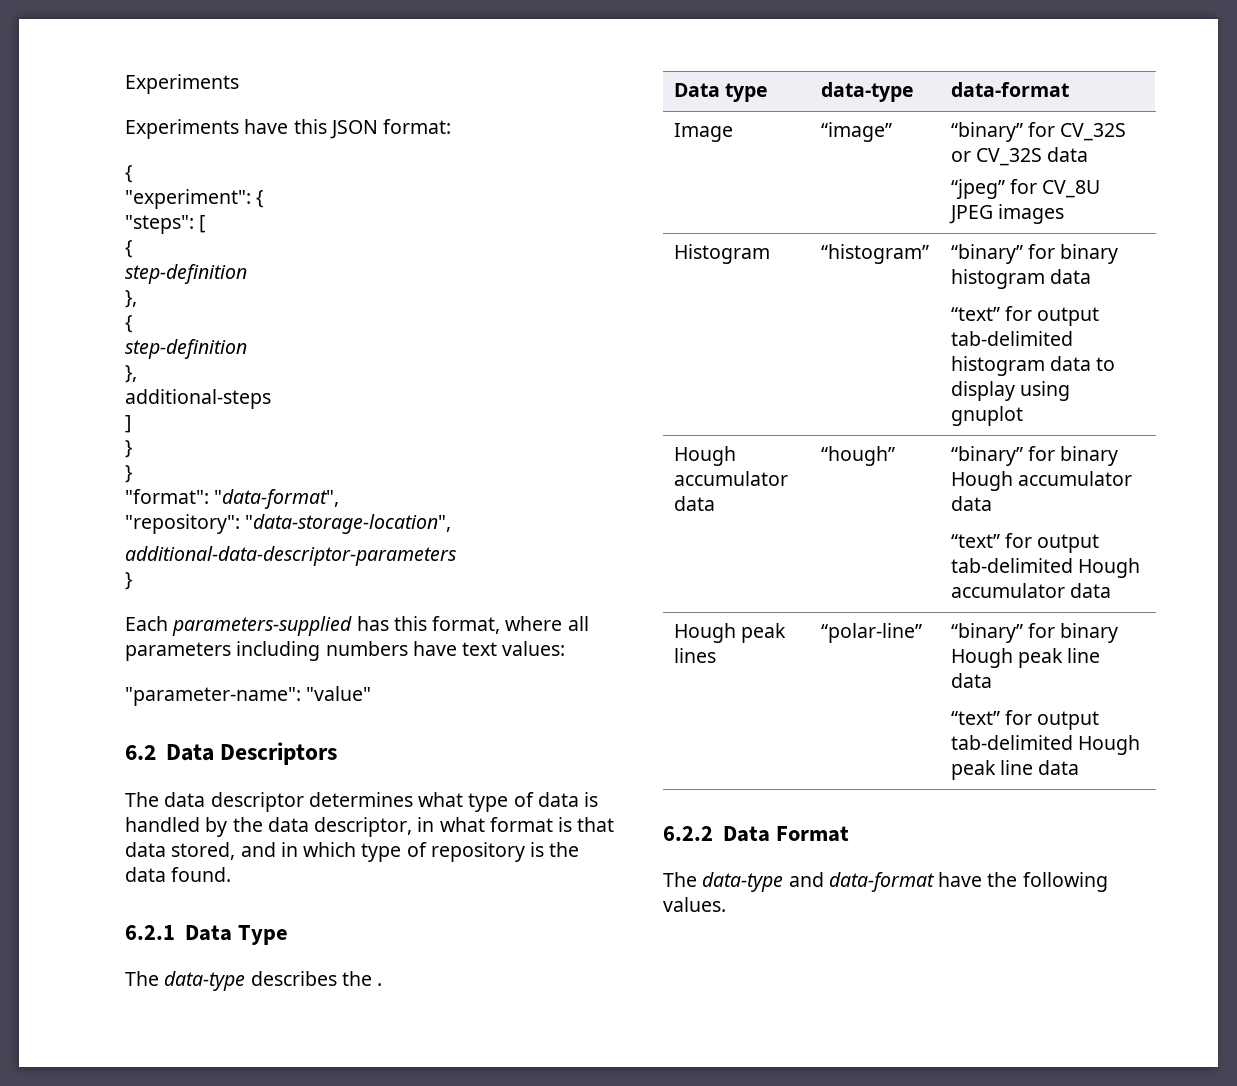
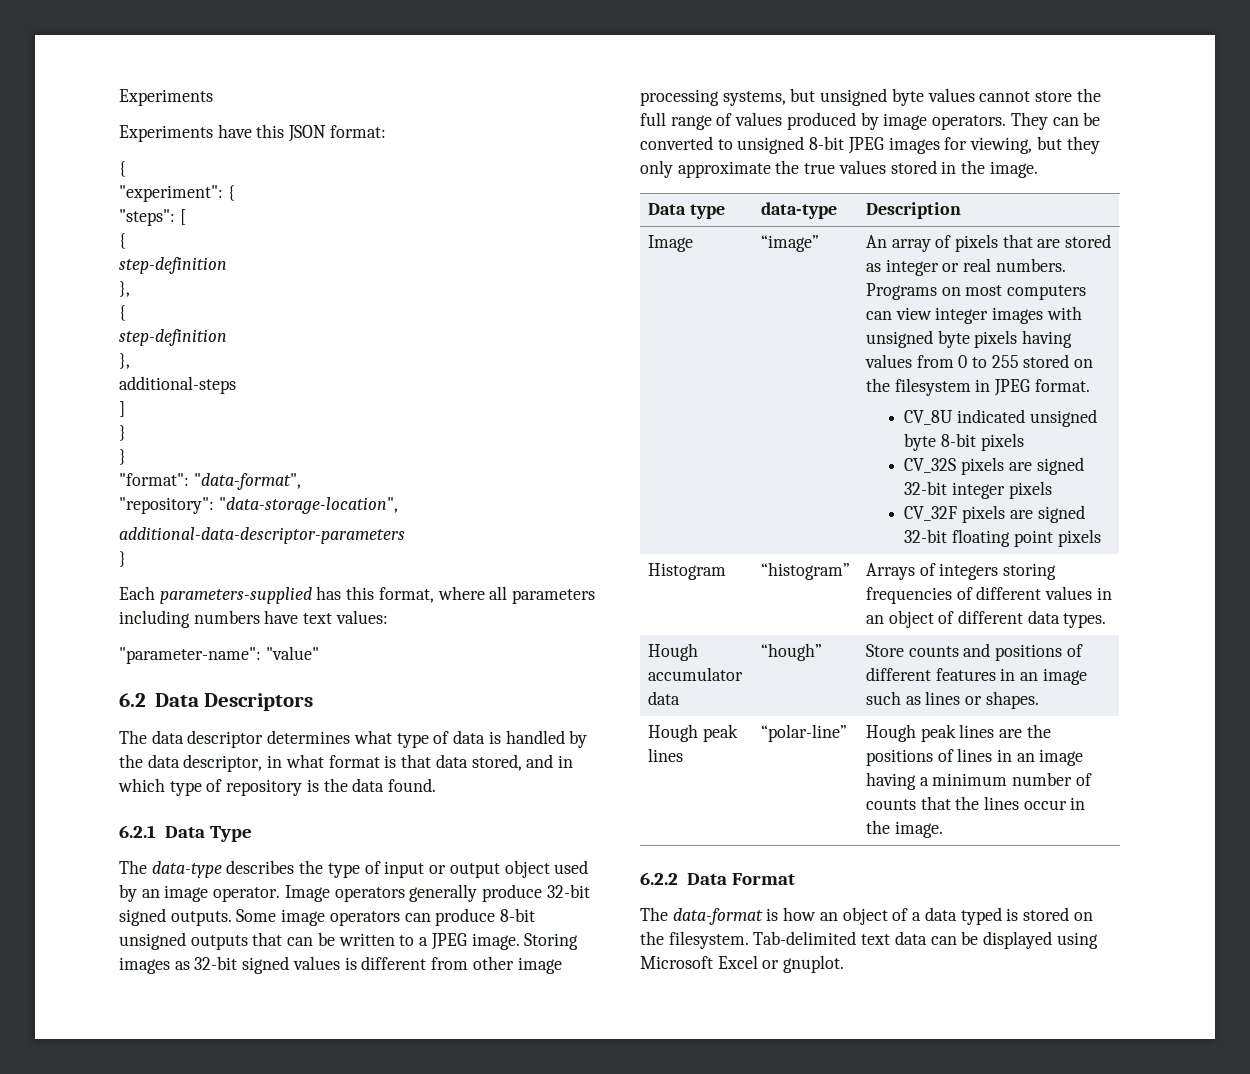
[377,983,383,986] . -> [327,860,589,878] [119,884,590,902] [119,908,536,926] [119,932,579,950] [119,956,562,974] [640,88,1101,106] [640,112,1101,130] [640,136,1100,154] [640,160,1038,178] type of input or output object used by an image operator. Image operators generally produce 32-bit signed outputs. Some image operators can produce 8-bit unsigned outputs that can be written to a JPEG image. Storing images as 32-bit signed values is different from other image processing systems, but unsigned byte values cannot store the full range of values produced by image operators. They can be converted to unsigned 8-bit JPEG images for viewing, but they only approximate the true values stored in the image.
[950,82,1069,97] data-format -> [865,202,961,219] Description
[950,122,1127,142] [950,147,1089,166] [950,179,1101,199] [948,204,1064,224] [673,244,770,264] [820,244,929,264] [950,244,1119,264] [950,269,1091,289] [950,306,1100,326] [950,331,1073,346] [950,356,1116,376] [950,381,1070,401] [950,406,1023,426] [673,446,736,466] [673,471,788,486] [673,496,715,511] [820,446,895,466] [950,446,1119,466] [950,471,1132,491] [950,496,992,511] [950,533,1100,553] [950,558,1140,578] [950,583,1111,598] [673,623,786,643] [673,648,716,663] [820,623,922,643] [950,623,1119,643] [950,648,1101,668] [950,673,992,688] [950,710,1100,730] [950,735,1140,755] [950,760,1080,780] [663,826,849,842] [663,872,1108,892] [663,897,726,912] “binary” for CV_32S or CV_32S data // “jpeg” for CV_8U JPEG images // Histogram | “histogram” | “binary” for binary histogram data // “text” for output tab-delimited histogram data to display using gnuplot // Hough accumulator data | “hough” | “binary” for binary Hough accumulator data // “text” for output tab-delimited Hough accumulator data // Hough peak lines | “polar-line” | “binary” for binary Hough peak line data // “text” for output tab-delimited Hough peak line data // 6.2.2 Data Format // The data-type and data-format have the following values. -> [865,234,1112,252] [865,258,1066,276] [865,283,1086,300] [865,306,1082,324] [865,330,1072,348] [864,354,1094,368] [865,378,1090,396] [904,409,1097,427] [904,433,1024,451] [904,457,1084,475] [904,481,1052,499] [904,505,1085,523] [904,529,1101,547] [647,563,726,580] [760,562,850,580] [865,563,1056,580] [865,586,1112,604] [865,610,1107,628] [647,643,698,661] [647,667,743,681] [647,691,680,705] [760,643,822,661] [865,643,1083,661] [865,667,1087,685] [865,691,1039,709] [647,724,738,742] [647,748,683,762] [760,724,847,742] [865,724,1051,742] [865,748,1084,766] [865,772,1092,790] [865,796,1086,810] [865,820,943,838] [640,872,795,885] [640,907,1093,925] [640,931,1098,949] [640,955,845,973] An array of pixels that are stored as integer or real numbers. Programs on most computers can view integer images with unsigned byte pixels having values from 0 to 255 stored on the filesystem in JPEG format. // CV_8U indicated unsigned byte 8-bit pixels // CV_32S pixels are signed 32-bit integer pixels // CV_32F pixels are signed 32-bit floating point pixels // Histogram | “histogram” | Arrays of integers storing frequencies of different values in an object of different data types. // Hough accumulator data | “hough” | Store counts and positions of different features in an image such as lines or shapes. // Hough peak lines | “polar-line” | Hough peak lines are the positions of lines in an image having a minimum number of counts that the lines occur in the image. // 6.2.2 Data Format // The data-format is how an object of a data typed is stored on the filesystem. Tab-delimited text data can be displayed using Microsoft Excel or gnuplot.

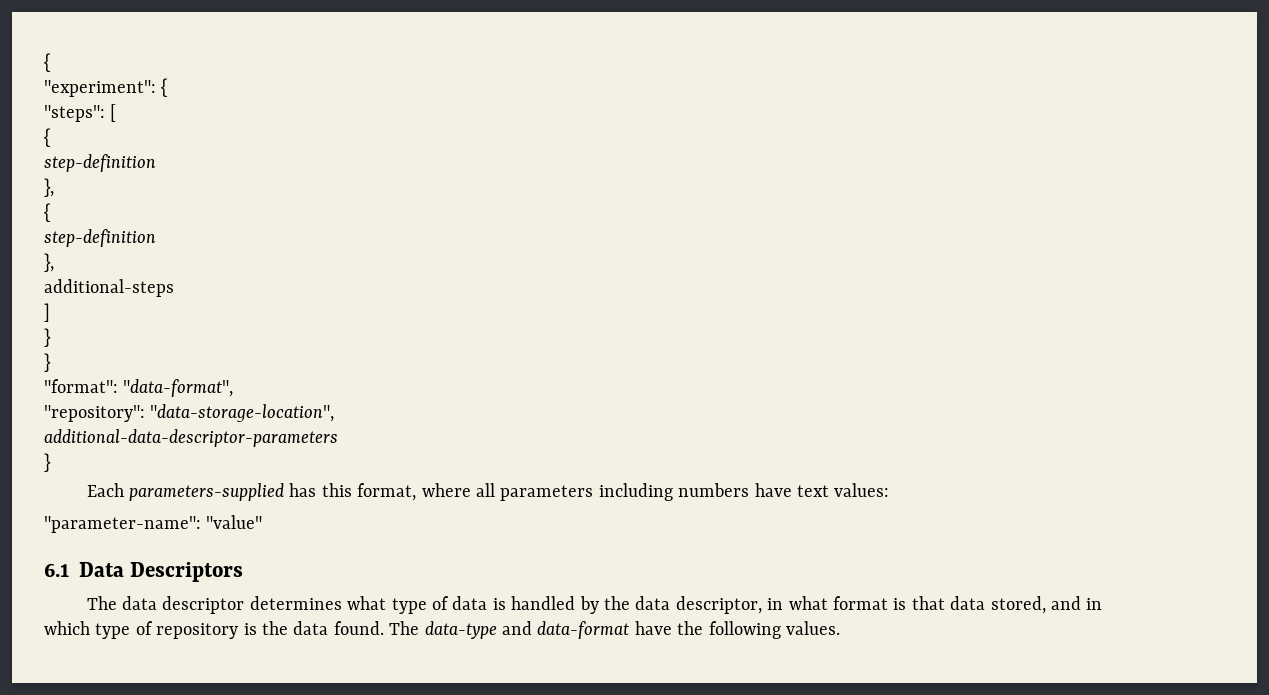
[119,89,213,106] [119,124,386,142] Experiments // Experiments have this JSON format: // -> (44, 62) none
[119,693,146,707] 6.2 -> [44,563,69,577] 6.1
[119,825,252,842] [119,860,589,878] [119,884,590,902] [119,908,536,926] [119,932,579,950] [119,956,562,974] [640,88,1101,106] [640,112,1101,130] [640,136,1100,154] [640,160,1038,178] [647,203,725,219] [760,202,837,219] [865,202,961,219] [647,235,693,252] [760,235,819,252] [865,234,1112,252] [865,258,1066,276] [865,283,1086,300] [865,306,1082,324] [865,330,1072,348] [864,354,1094,368] [865,378,1090,396] [904,409,1097,427] [904,433,1024,451] [904,457,1084,475] [904,481,1052,499] [904,505,1085,523] [904,529,1101,547] [647,563,726,580] [760,562,850,580] [865,563,1056,580] [865,586,1112,604] [865,610,1107,628] [647,643,698,661] [647,667,743,681] [647,691,680,705] [760,643,822,661] [865,643,1083,661] [865,667,1087,685] [865,691,1039,709] [647,724,738,742] [647,748,683,762] [760,724,847,742] [865,724,1051,742] [865,748,1084,766] [865,772,1092,790] [865,796,1086,810] [865,820,943,838] [640,872,795,885] [640,907,1093,925] [640,931,1098,949] [640,955,845,973] // 6.2.1 Data Type // The data-type describes the type of input or output object used by an image operator. Image operators generally produce 32-bit signed outputs. Some image operators can produce 8-bit unsigned outputs that can be written to a JPEG image. Storing images as 32-bit signed values is different from other image processing systems, but unsigned byte values cannot store the full range of values produced by image operators. They can be converted to unsigned 8-bit JPEG images for viewing, but they only approximate the true values stored in the image. // Data type | data-type | Description // Image | “image” | An array of pixels that are stored as integer or real numbers. Programs on most computers can view integer images with unsigned byte pixels having values from 0 to 255 stored on the filesystem in JPEG format. // CV_8U indicated unsigned byte 8-bit pixels // CV_32S pixels are signed 32-bit integer pixels // CV_32F pixels are signed 32-bit floating point pixels // Histogram | “histogram” | Arrays of integers storing frequencies of different values in an object of different data types. // Hough accumulator data | “hough” | Store counts and positions of different features in an image such as lines or shapes. // Hough peak lines | “polar-line” | Hough peak lines are the positions of lines in an image having a minimum number of counts that the lines occur in the image. // 6.2.2 Data Format // The data-format is how an object of a data typed is stored on the filesystem. Tab-delimited text data can be displayed using Microsoft Excel or gnuplot. -> [389,621,840,639] The data-type and data-format have the following values.

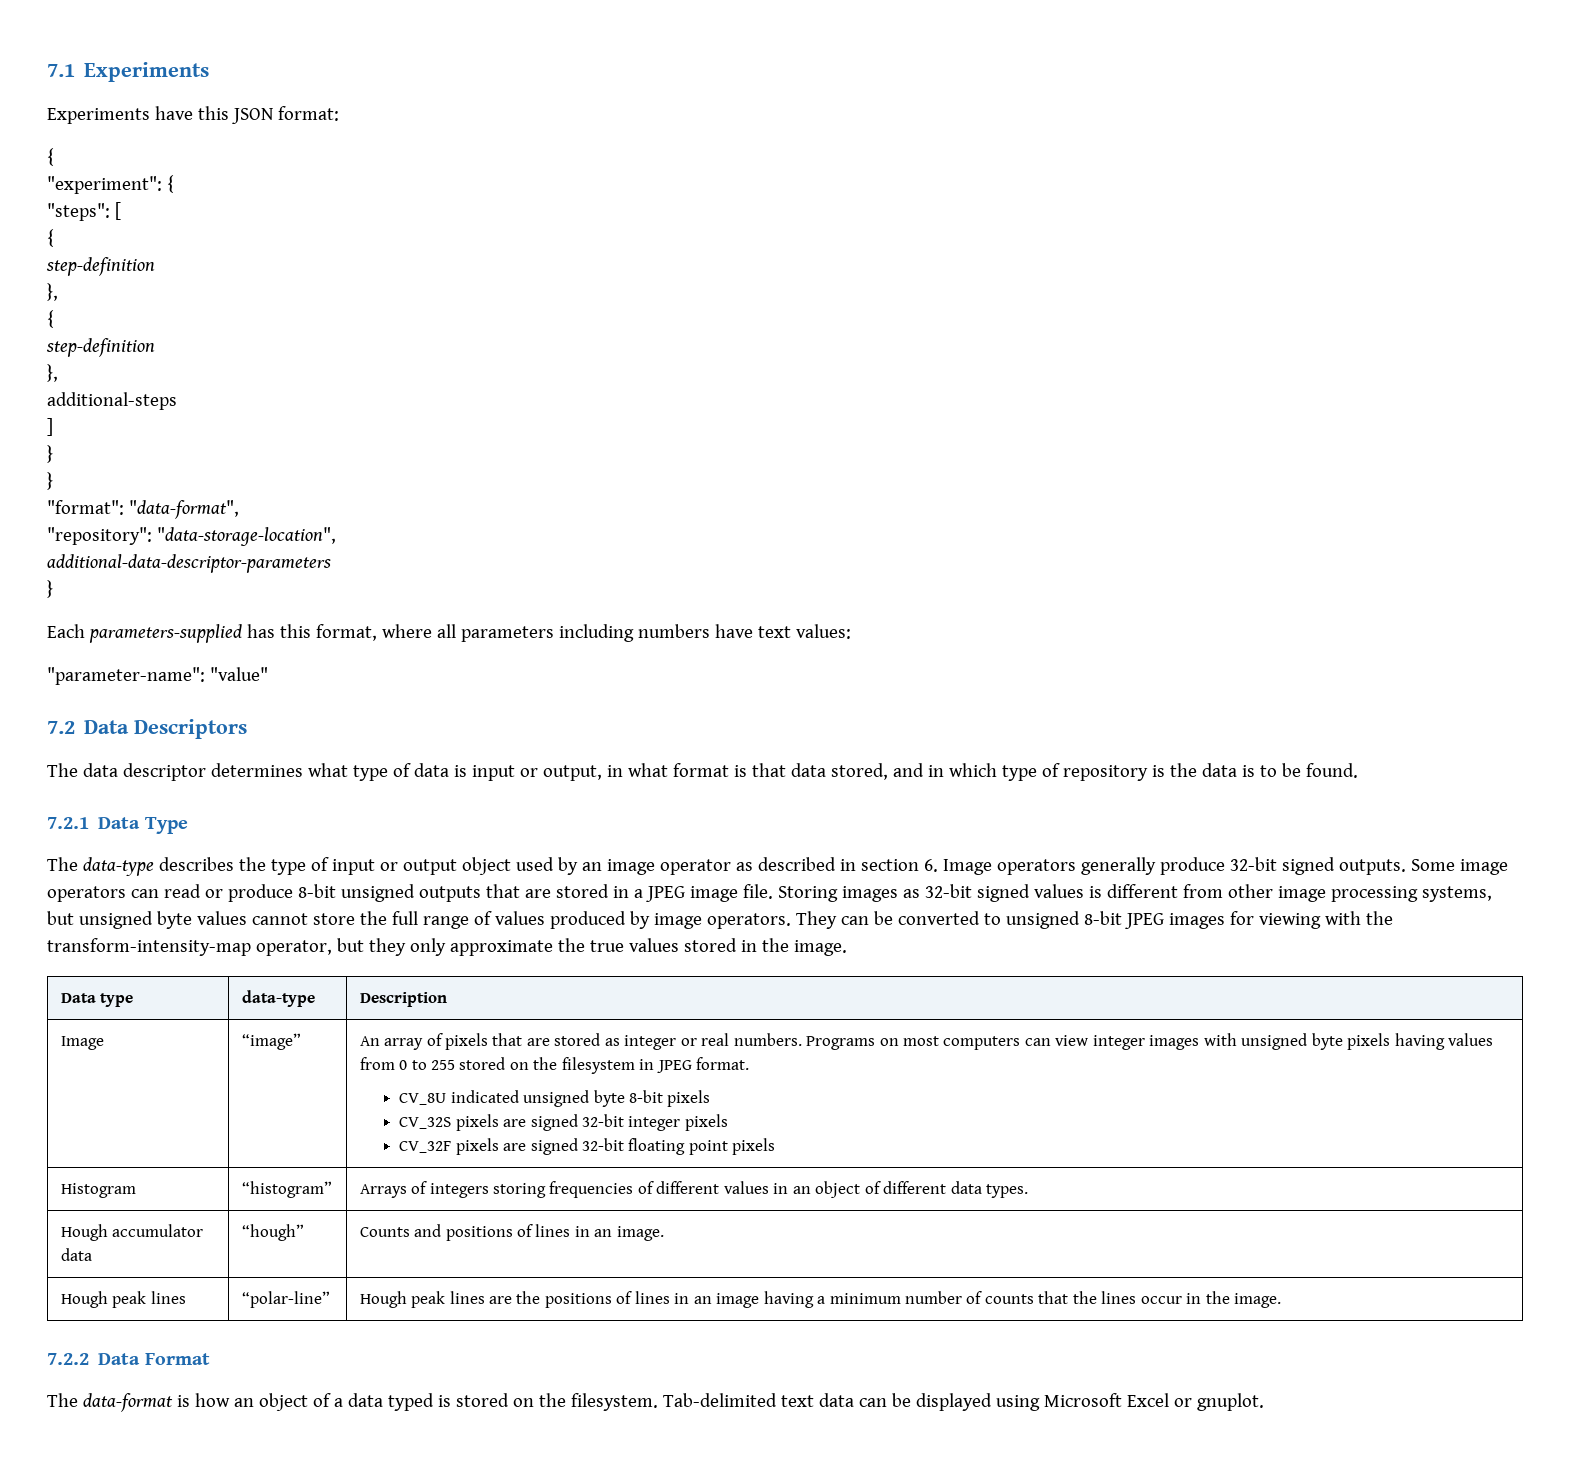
(44, 62) none -> [47,62,210,82] [47,106,339,124] 7.1 Experiments // Experiments have this JSON format: //
[44,563,69,577] 6.1 -> [47,721,75,734] 7.2
[511,596,762,614] handled by the data descriptor, -> [471,765,602,781] input or output,
[333,621,840,639] found. The data-type and data-format have the following values. -> [1241,763,1358,778] [47,817,188,834] [47,857,1508,876] [47,884,1492,902] [47,911,1393,929] [47,938,847,956] [60,993,134,1007] [241,990,315,1007] [359,992,447,1007] [60,1036,104,1050] [241,1033,301,1050] [359,1033,1494,1050] [359,1057,750,1074] [399,1090,711,1107] [399,1114,728,1131] [399,1138,776,1155] [60,1183,136,1198] [241,1181,332,1198] [359,1181,1029,1198] [60,1224,204,1241] [60,1248,92,1261] [241,1224,304,1241] [359,1224,664,1241] [60,1291,186,1308] [241,1291,330,1308] [359,1291,1282,1308] [47,1353,210,1365] [47,1393,1264,1412] is to be found. // 7.2.1 Data Type // The data-type describes the type of input or output object used by an image operator as described in section 6. Image operators generally produce 32-bit signed outputs. Some image operators can read or produce 8-bit unsigned outputs that are stored in a JPEG image file. Storing images as 32-bit signed values is different from other image processing systems, but unsigned byte values cannot store the full range of values produced by image operators. They can be converted to unsigned 8-bit JPEG images for viewing with the transform-intensity-map operator, but they only approximate the true values stored in the image. // Data type | data-type | Description // Image | “image” | An array of pixels that are stored as integer or real numbers. Programs on most computers can view integer images with unsigned byte pixels having values from 0 to 255 stored on the filesystem in JPEG format. // CV_8U indicated unsigned byte 8-bit pixels // CV_32S pixels are signed 32-bit integer pixels // CV_32F pixels are signed 32-bit floating point pixels // Histogram | “histogram” | Arrays of integers storing frequencies of different values in an object of different data types. // Hough accumulator data | “hough” | Counts and positions of lines in an image. // Hough peak lines | “polar-line” | Hough peak lines are the positions of lines in an image having a minimum number of counts that the lines occur in the image. // 7.2.2 Data Format // The data-format is how an object of a data typed is stored on the filesystem. Tab-delimited text data can be displayed using Microsoft Excel or gnuplot.

